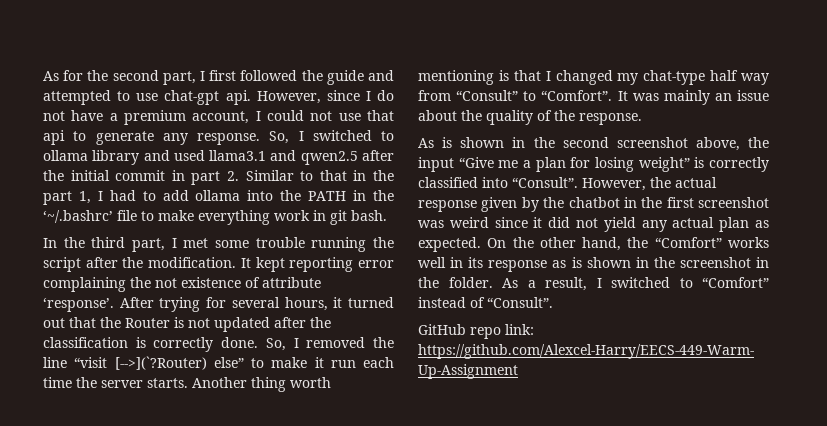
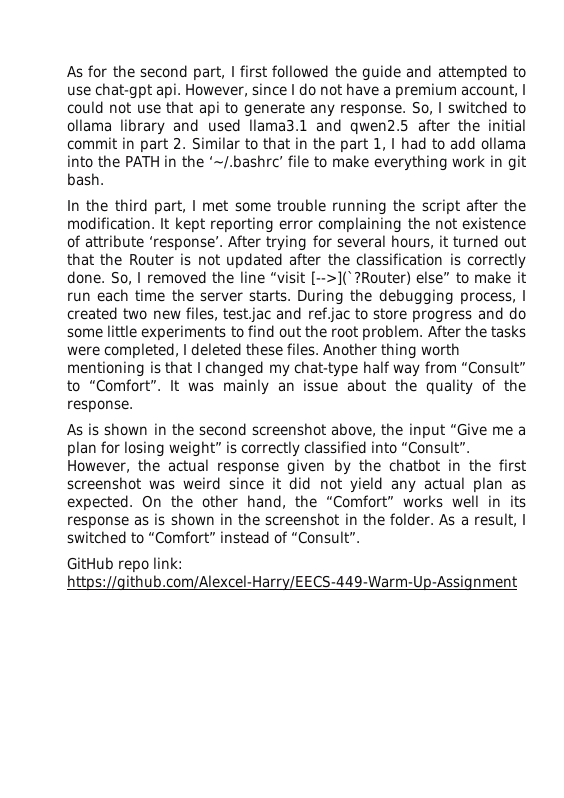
(188, 383) none -> [297,289,526,305] [67,307,527,323] [67,325,526,341] [67,343,319,359] During the debugging process, I created two new files, test.jac and ref.jac to store progress and do some little experiments to find out the root problem. After the tasks were completed, I deleted these files.

